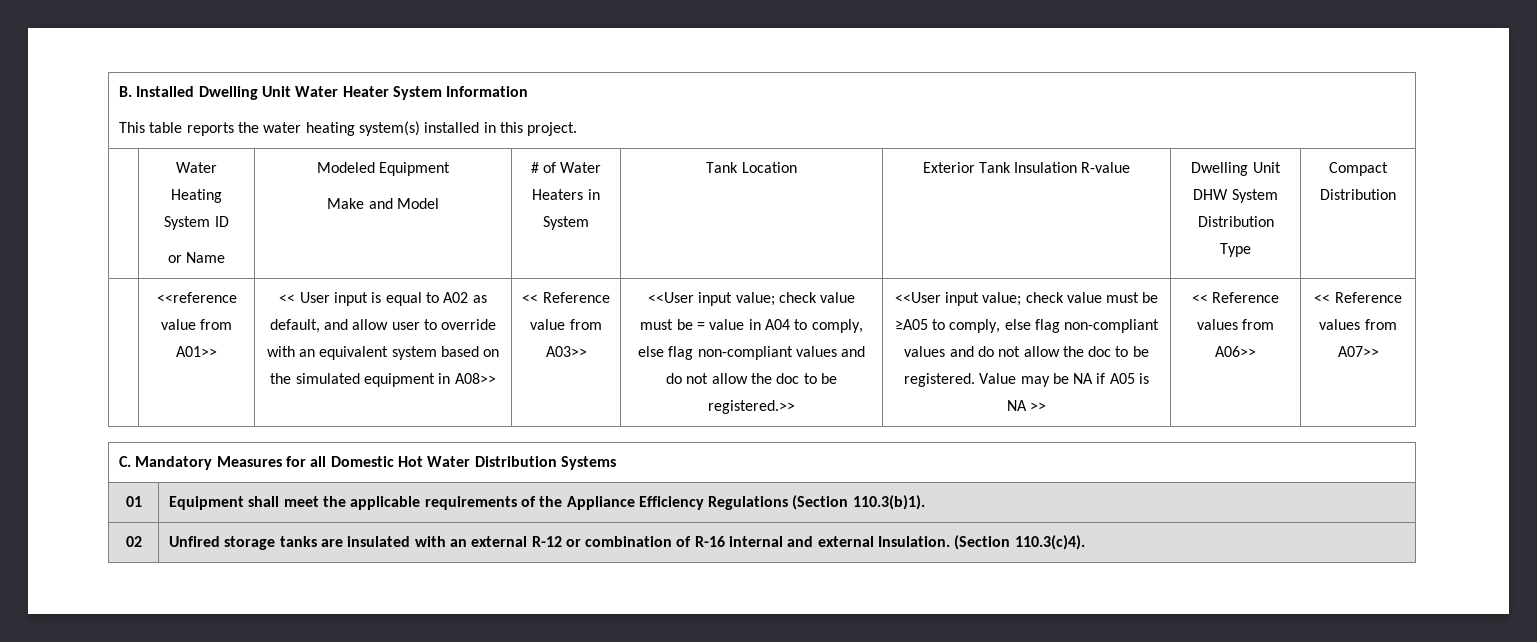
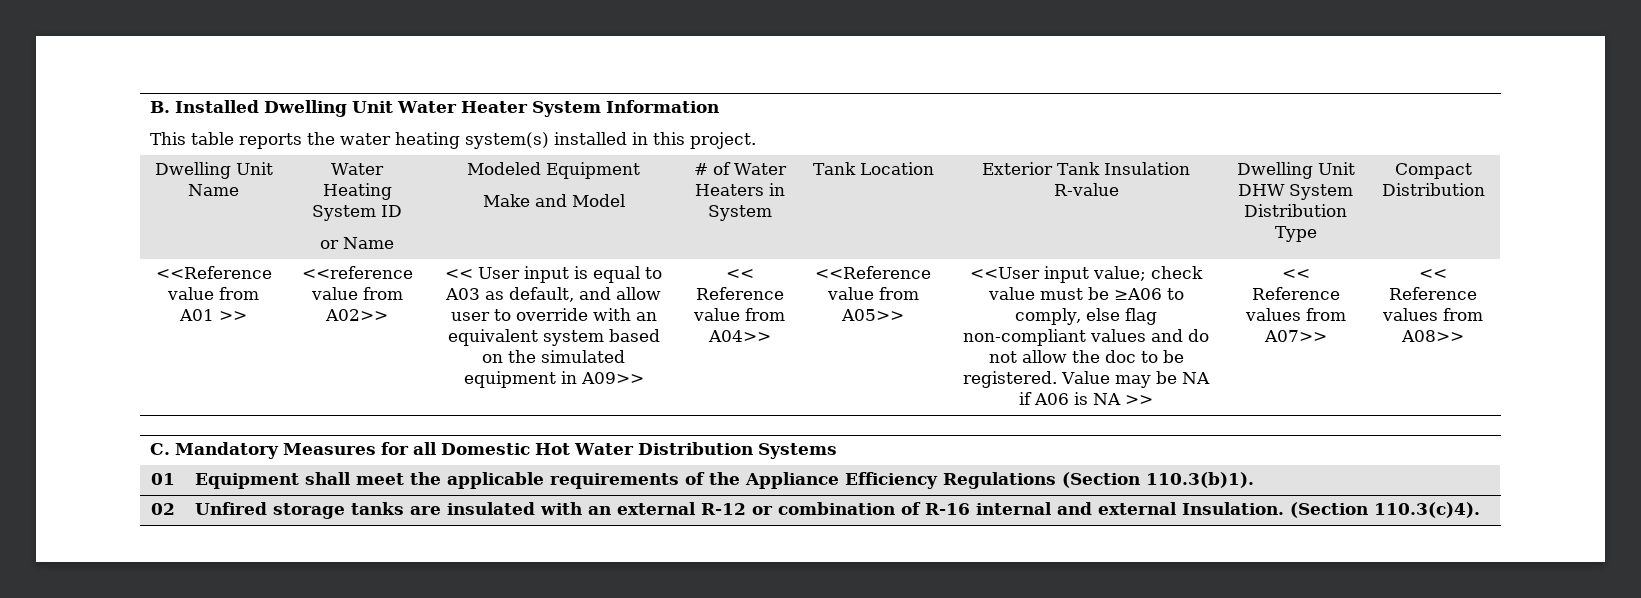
(578, 129) none -> [154,162,273,179] [188,184,239,196] Dwelling Unit Name
(1396, 194) none -> [155,266,272,279] [167,287,259,300] [179,309,247,321] <<Reference value from A01 >>
[176,346,217,357] A01>> -> [325,309,388,321] A02>>
[443,292,469,303] A02 -> [445,288,480,300] A03
[454,373,496,384] A08>> -> [580,372,644,384] A09>>
[545,346,587,357] [647,292,856,306] [640,319,863,333] [637,346,866,360] [666,373,837,384] [708,400,795,414] [894,292,1159,306] [894,319,928,330] A03>> | <<User input value; check value must be = value in A04 to comply, else flag non-compliant values and do not allow the doc to be registered.>> | <<User input value; check value must be ≥A05 -> [707,330,771,342] [815,266,931,279] [826,287,919,300] [841,309,904,321] [969,266,1203,283] [987,287,1162,300] A04>> | <<Reference value from A05>> | <<User input value; check value must be ≥A06
[1109,373,1135,384] A05 -> [1034,393,1069,405] A06
[1215,346,1256,357] [1314,292,1402,303] [1319,319,1397,330] [1337,346,1379,357] A06>> | << Reference values from A07>> -> [1263,330,1327,342] [1419,269,1447,279] [1389,287,1477,300] [1382,308,1483,321] [1401,330,1464,342] A07>> | << Reference values from A08>>

